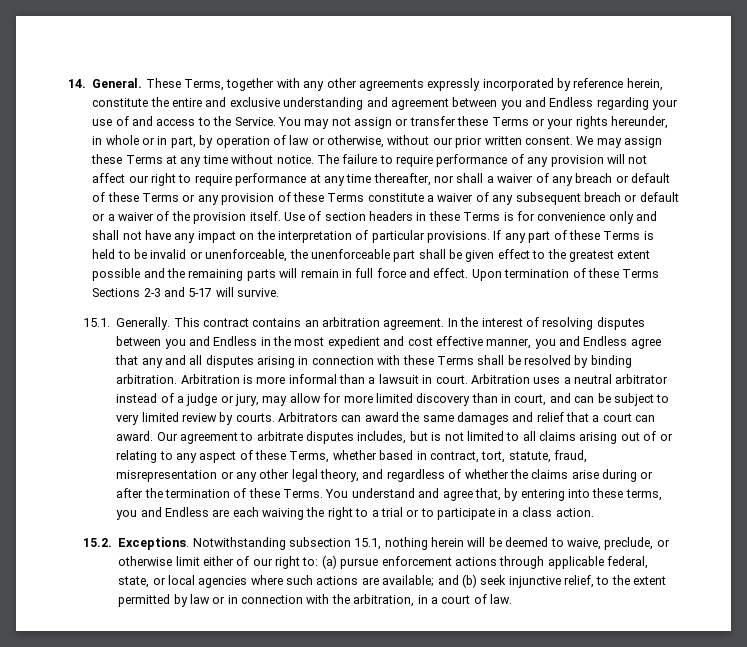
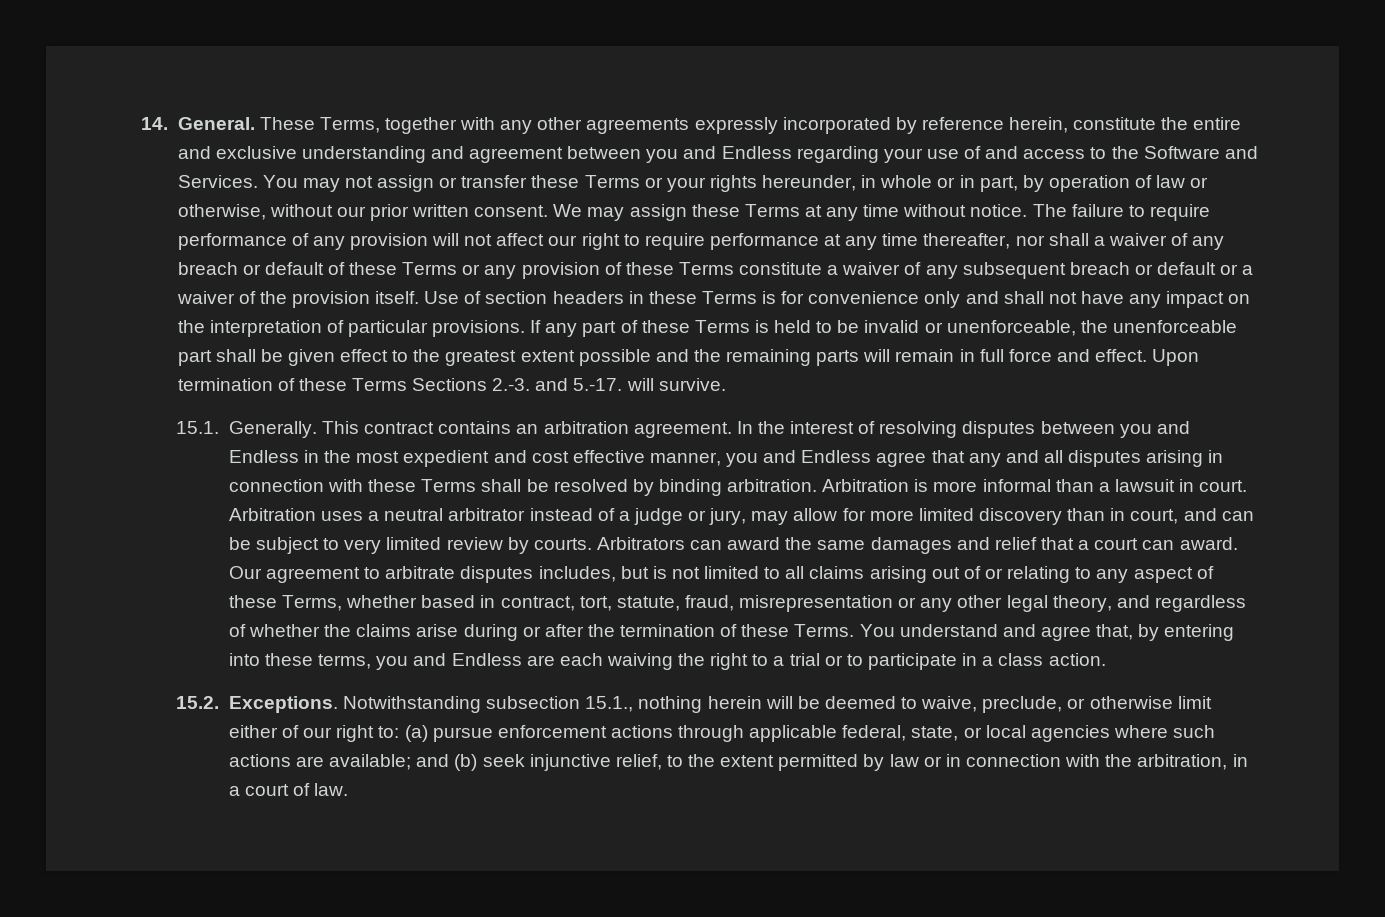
[234,117,276,126] Service. -> [1143,146,1258,159] [177,175,258,188] Software and Services.
[143,287,213,297] 2-3 and 5-17 -> [492,378,623,391] 2.-3. and 5.-17.
[354,538,382,550] 15.1, -> [585,696,634,712] 15.1.,

